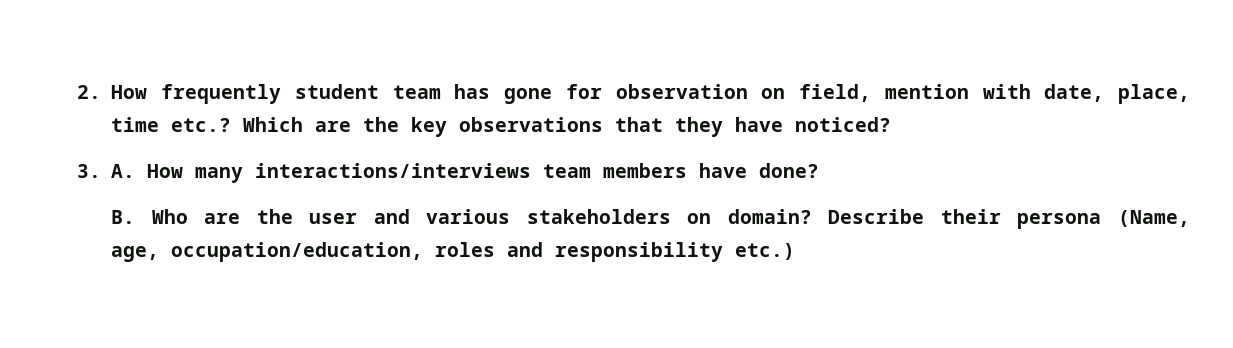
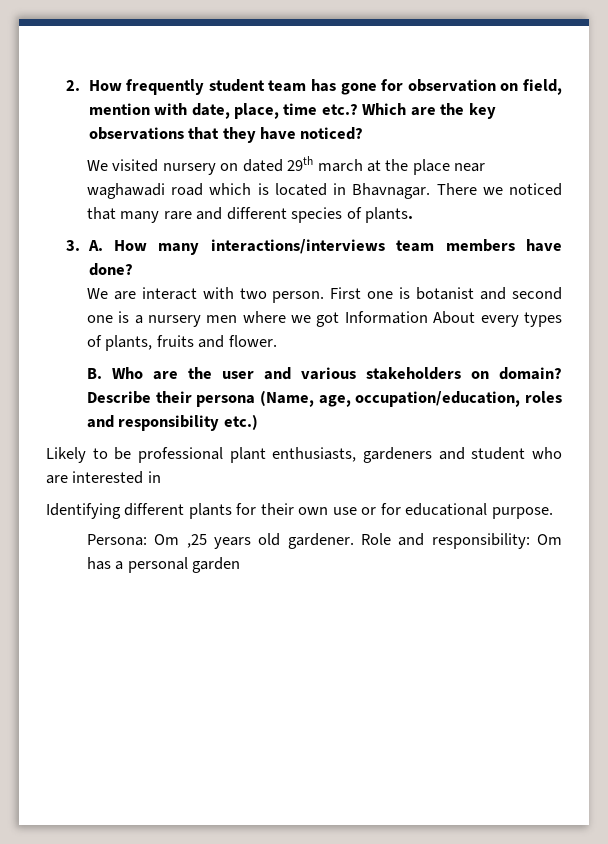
(892, 124) none -> [86,156,486,175] [86,183,562,199] [86,207,413,223] // We visited nursery on dated 29th march at the place near waghawadi road which is located in Bhavnagar. There we noticed that many rare and different species of plants.
(820, 170) none -> [86,287,562,303] [86,311,562,327] [86,335,277,351] // We are interact with two person. First one is botanist and second one is a nursery men where we got Information About every types of plants, fruits and flower.
(796, 251) none -> [46,447,562,463] [46,471,161,484] [46,503,553,519] [86,533,562,549] [86,557,241,573] // Likely to be professional plant enthusiasts, gardeners and student who are interested in // Identifying different plants for their own use or for educational purpose. // Persona: Om ,25 years old gardener. Role and responsibility: Om has a personal garden

